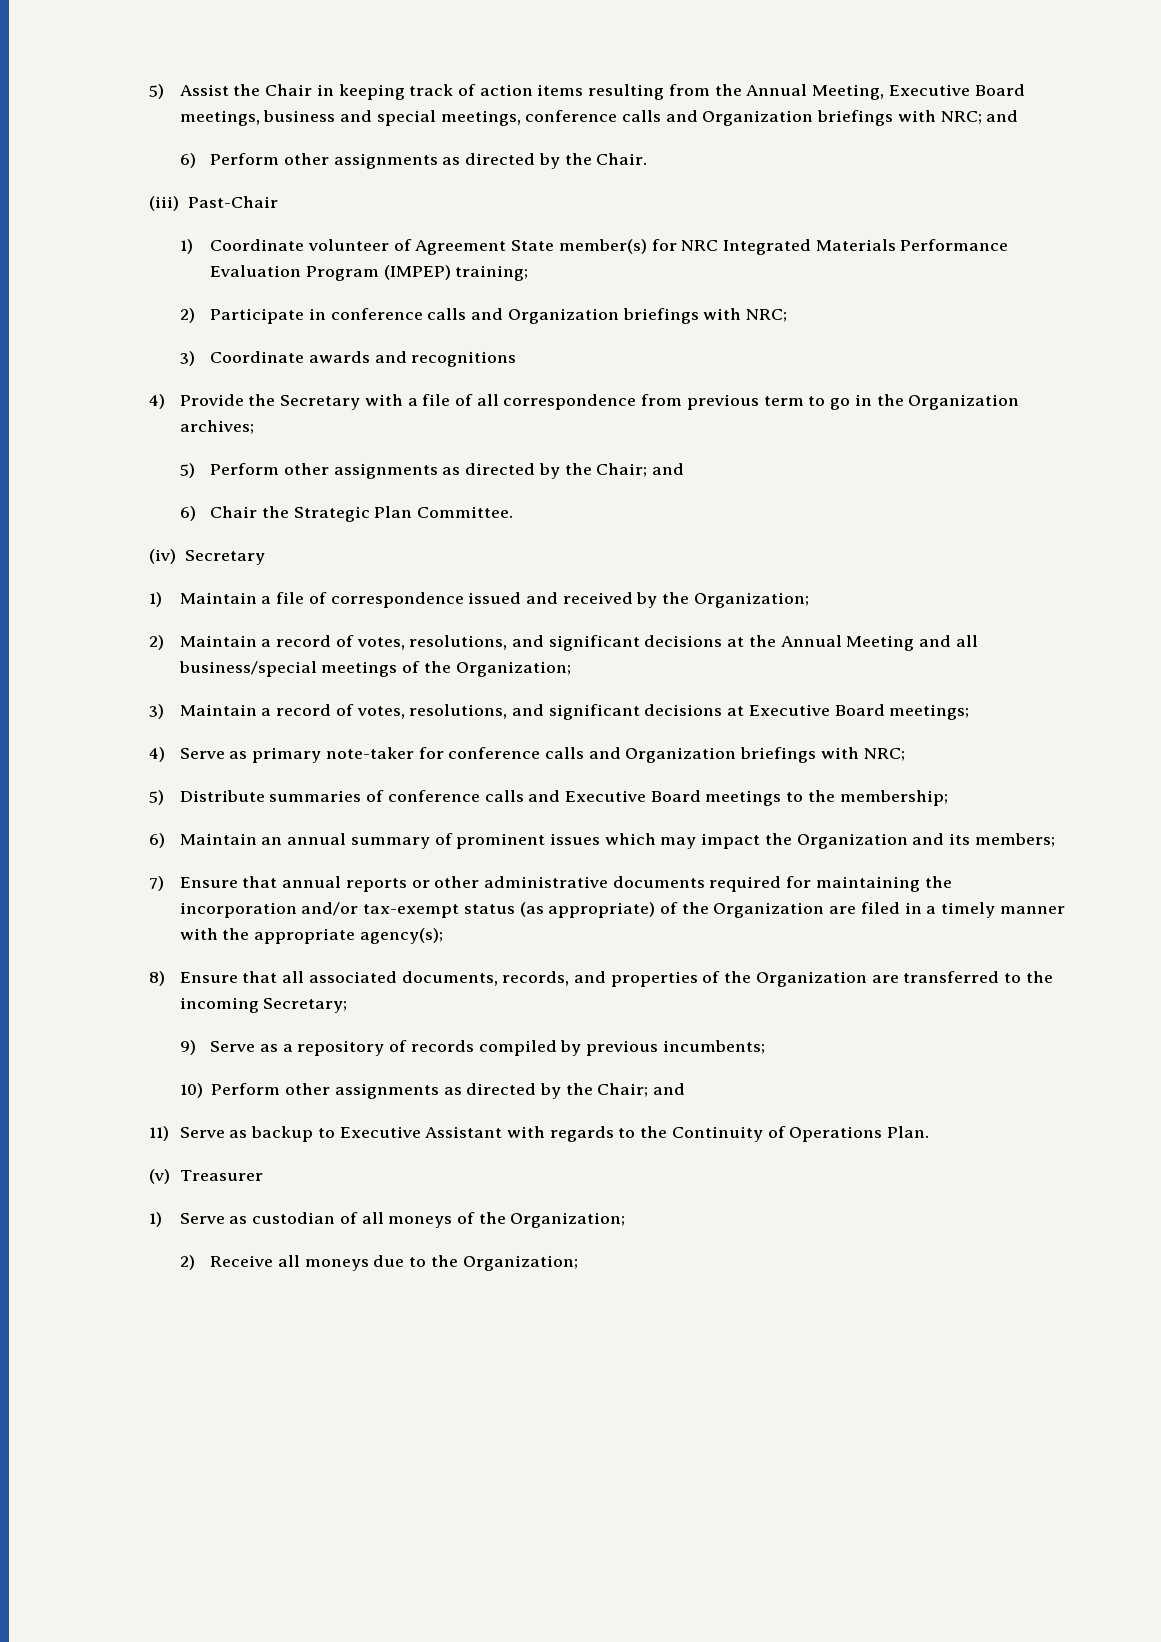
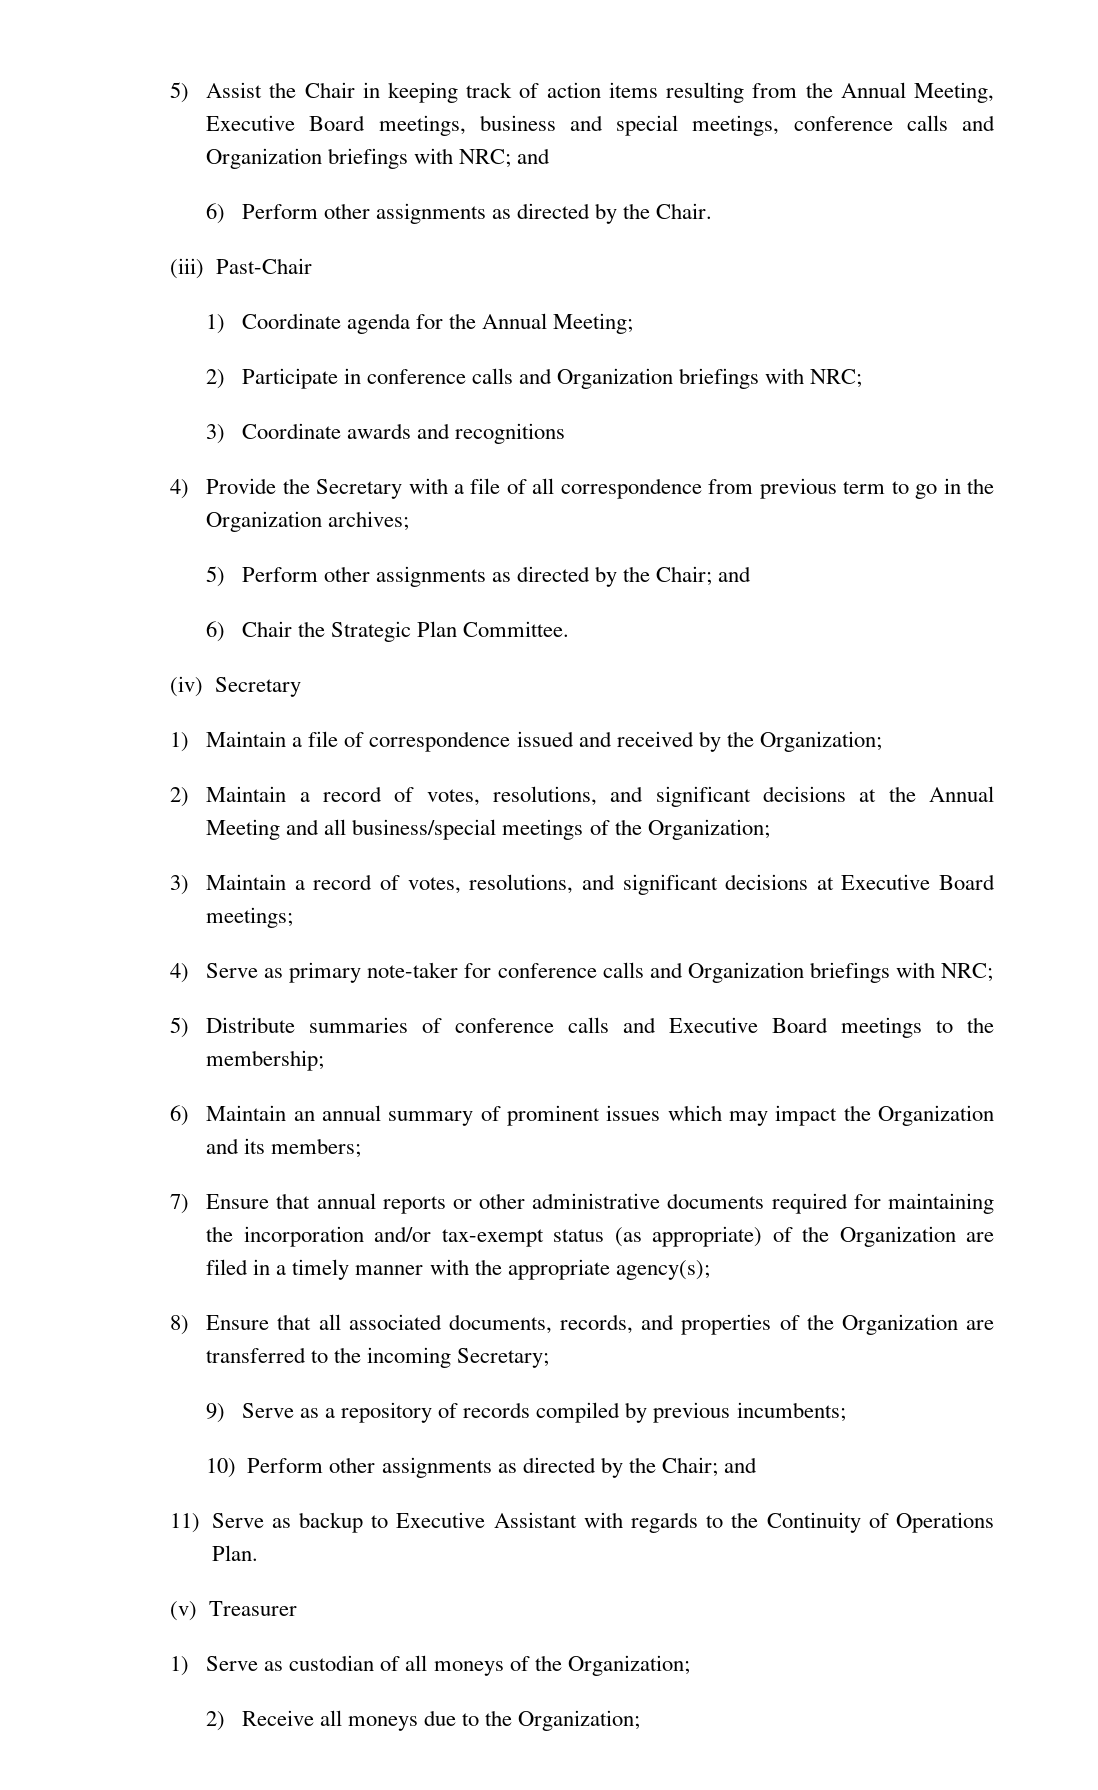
[307,239,1009,255] [210,265,529,281] volunteer of Agreement State member(s) for NRC Integrated Materials Performance Evaluation Program (IMPEP) training; -> [346,313,634,334] agenda for the Annual Meeting;

